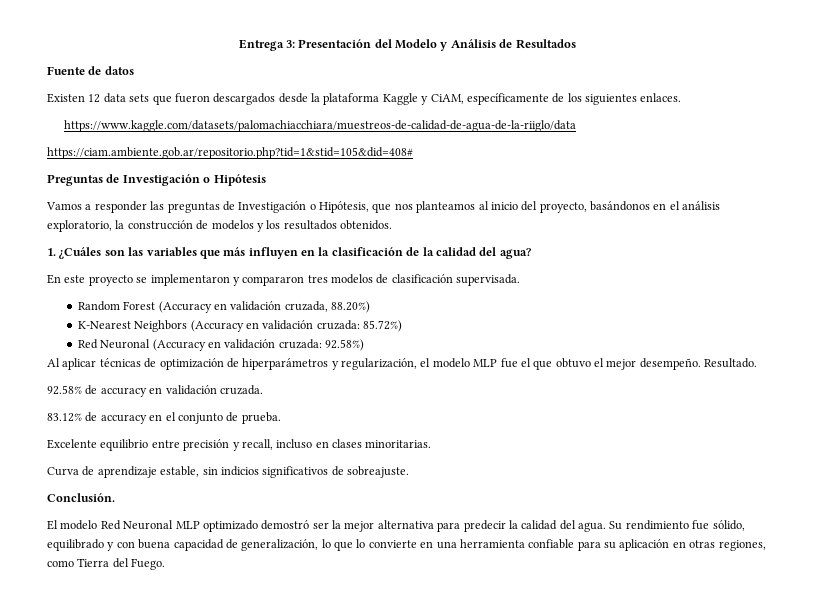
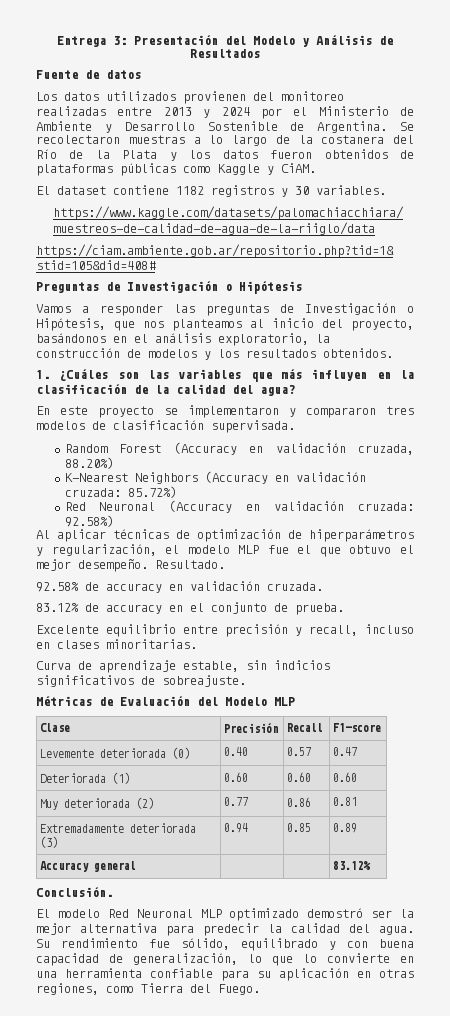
[47,93,682,105] Existen 12 data sets que fueron descargados desde la plataforma Kaggle y CiAM, específicamente de los siguientes enlaces. -> [36,91,344,104] [36,106,414,119] [36,121,414,133] [36,135,414,146] [36,149,415,161] [36,163,316,176] [36,185,386,197] Los datos utilizados provienen del monitoreo realizadas entre 2013 y 2024 por el Ministerio de Ambiente y Desarrollo Sostenible de Argentina. Se recolectaron muestras a lo largo de la costanera del Río de la Plata y los datos fueron obtenidos de plataformas públicas como Kaggle y CiAM. // El dataset contiene 1182 registros y 30 variables.
(409, 472) none -> [36,696,295,706] [40,723,71,732] [224,723,279,733] [287,723,324,732] [333,723,382,732] [40,747,191,759] [224,747,249,756] [287,747,312,756] [333,747,358,756] [40,772,131,784] [224,772,249,782] [287,772,312,782] [333,772,358,782] [40,797,155,810] [224,797,249,806] [287,797,312,807] [333,797,358,806] [40,823,197,833] [40,836,59,848] [224,823,249,833] [287,823,312,832] [333,823,358,833] [40,861,137,872] [333,861,372,870] // Métricas de Evaluación del Modelo MLP // Clase | Precisión | Recall | F1-score // Levemente deteriorada (0) | 0.40 | 0.57 | 0.47 // Deteriorada (1) | 0.60 | 0.60 | 0.60 // Muy deteriorada (2) | 0.77 | 0.86 | 0.81 // Extremadamente deteriorada (3) | 0.94 | 0.85 | 0.89 // Accuracy general | | | 83.12%

